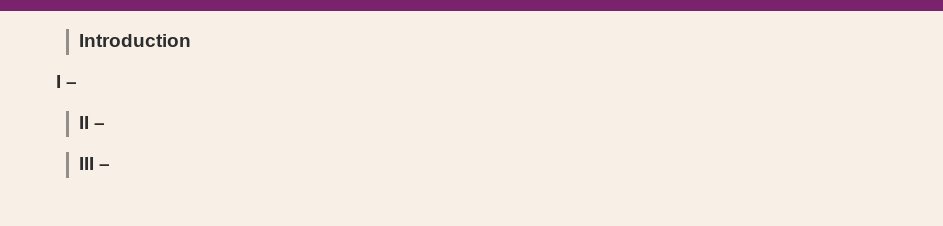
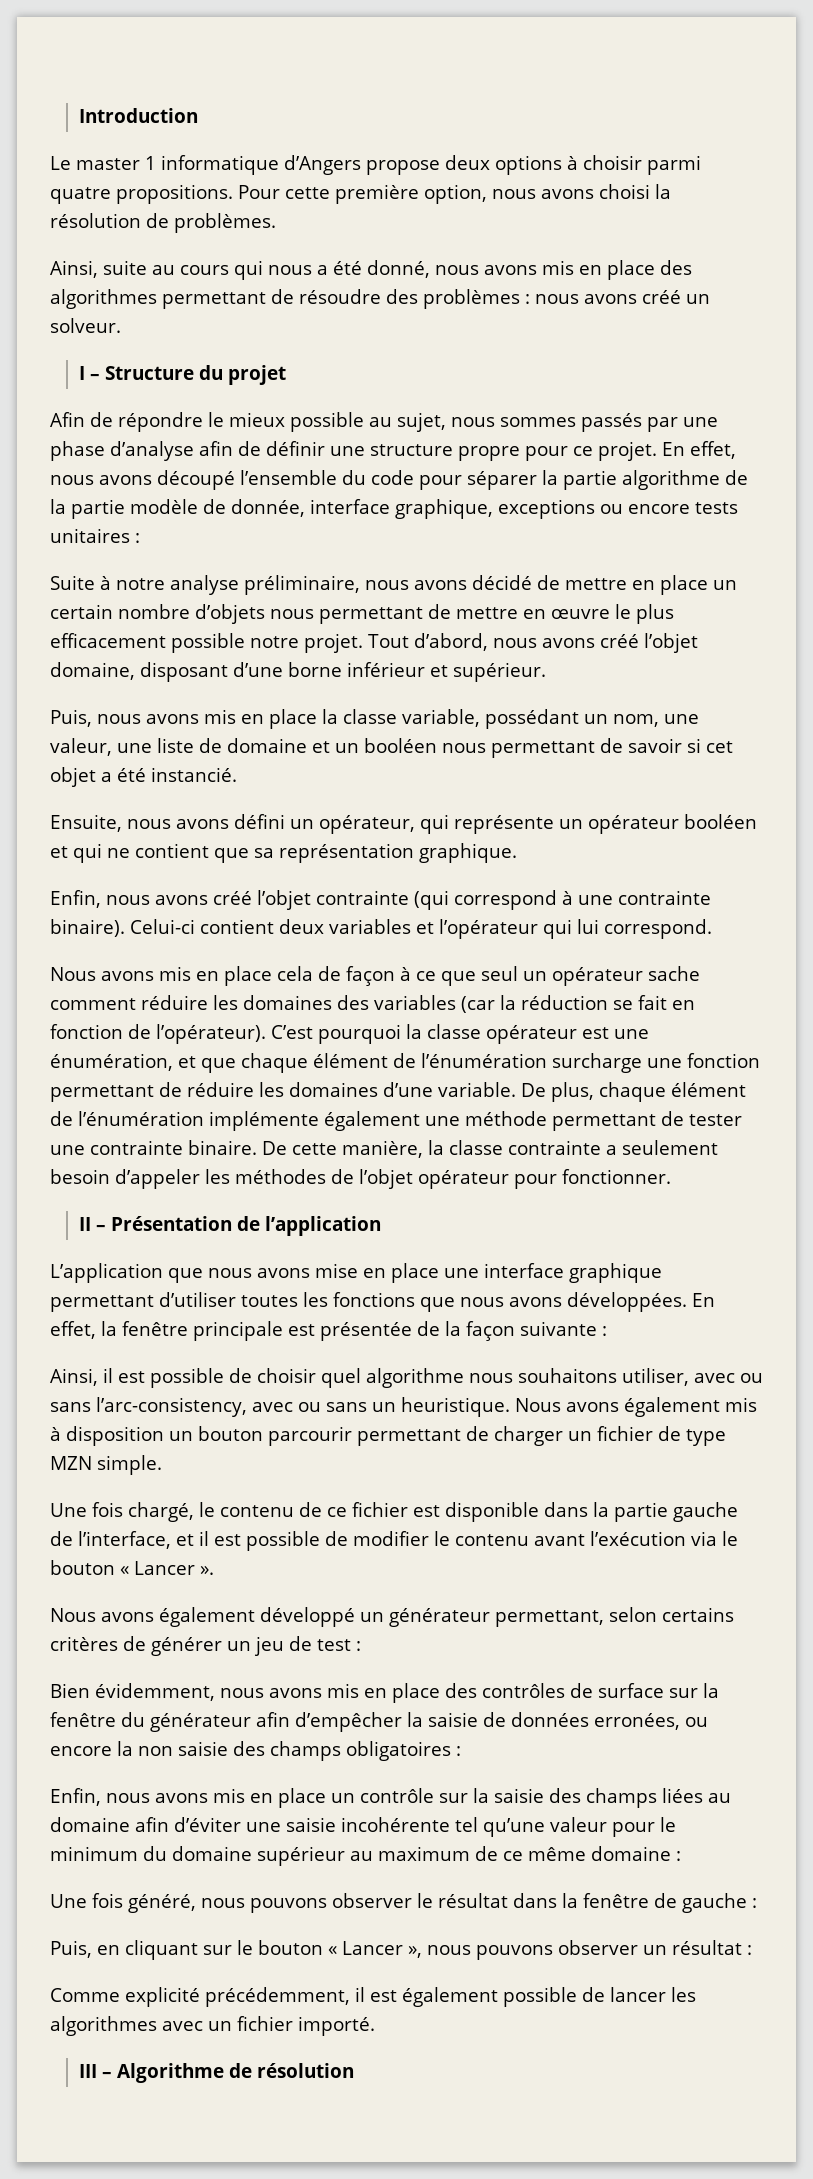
[56,75,78,88] [79,116,106,129] I – // II – -> [50,155,701,175] [50,184,671,204] [50,213,276,233] [50,260,692,280] [50,289,710,309] [50,318,121,333] [78,365,286,385] [50,412,718,432] [50,441,736,461] [50,470,748,490] [50,499,738,519] [50,528,140,543] [50,575,737,595] [50,604,674,624] [50,633,698,653] [50,662,546,682] [50,709,699,729] [50,738,733,758] [50,767,237,787] [50,814,757,834] [50,843,517,863] [50,890,711,910] [50,919,712,939] [50,966,700,986] [50,995,695,1013] [50,1024,649,1044] [50,1053,760,1073] [50,1082,746,1102] [50,1111,742,1131] [50,1140,718,1158] [50,1169,671,1189] [78,1216,381,1236] [50,1263,662,1283] [50,1292,715,1312] [50,1321,607,1341] [50,1368,763,1388] [50,1397,757,1417] [50,1426,726,1446] [50,1455,162,1475] [50,1502,738,1522] [50,1531,738,1551] [50,1560,214,1575] [50,1607,734,1627] [50,1636,361,1656] [50,1683,719,1703] [50,1712,708,1732] [50,1741,461,1761] [50,1788,731,1808] [50,1817,676,1837] [50,1846,681,1866] [50,1893,757,1913] [50,1940,752,1960] [50,1987,696,2007] [50,2016,375,2036] Le master 1 informatique d’Angers propose deux options à choisir parmi quatre propositions. Pour cette première option, nous avons choisi la résolution de problèmes. // Ainsi, suite au cours qui nous a été donné, nous avons mis en place des algorithmes permettant de résoudre des problèmes : nous avons créé un solveur. // I – Structure du projet // Afin de répondre le mieux possible au sujet, nous sommes passés par une phase d’analyse afin de définir une structure propre pour ce projet. En effet, nous avons découpé l’ensemble du code pour séparer la partie algorithme de la partie modèle de donnée, interface graphique, exceptions ou encore tests unitaires : // Suite à notre analyse préliminaire, nous avons décidé de mettre en place un certain nombre d’objets nous permettant de mettre en œuvre le plus efficacement possible notre projet. Tout d’abord, nous avons créé l’objet domaine, disposant d’une borne inférieur et supérieur. // Puis, nous avons mis en place la classe variable, possédant un nom, une valeur, une liste de domaine et un booléen nous permettant de savoir si cet objet a été instancié. // Ensuite, nous avons défini un opérateur, qui représente un opérateur booléen et qui ne contient que sa représentation graphique. // Enfin, nous avons créé l’objet contrainte (qui correspond à une contrainte binaire). Celui-ci contient deux variables et l’opérateur qui lui correspond. // Nous avons mis en place cela de façon à ce que seul un opérateur sache comment réduire les domaines des variables (car la réduction se fait en fonction de l’opérateur). C’est pourquoi la classe opérateur est une énumération, et que chaque élément de l’énumération surcharge une fonction permettant de réduire les domaines d’une variable. De plus, chaque élément de l’énumération implémente également une méthode permettant de tester une contrainte binaire. De cette manière, la classe contrainte a seulement besoin d’appeler les méthodes de l’objet opérateur pour fonctionner. // II – Présentation de l’application // L’application que nous avons mise en place une interface graphique permettant d’utiliser toutes les fonctions que nous avons développées. En effet, la fenêtre principale est présentée de la façon suivante : // Ainsi, il est possible de choisir quel algorithme nous souhaitons utiliser, avec ou sans l’arc-consistency, avec ou sans un heuristique. Nous avons également mis à disposition un bouton parcourir permettant de charger un fichier de type MZN simple. // Une fois chargé, le contenu de ce fichier est disponible dans la partie gauche de l’interface, et il est possible de modifier le contenu avant l’exécution via le bouton « Lancer ». // Nous avons également développé un générateur permettant, selon certains critères de générer un jeu de test : // Bien évidemment, nous avons mis en place des contrôles de surface sur la fenêtre du générateur afin d’empêcher la saisie de données erronées, ou encore la non saisie des champs obligatoires : // Enfin, nous avons mis en place un contrôle sur la saisie des champs liées au domaine afin d’éviter une saisie incohérente tel qu’une valeur pour le minimum du domaine supérieur au maximum de ce même domaine : // Une fois généré, nous pouvons observer le résultat dans la fenêtre de gauche : // Puis, en cliquant sur le bouton « Lancer », nous pouvons observer un résultat : // Comme explicité précédemment, il est également possible de lancer les algorithmes avec un fichier importé.
(111, 167) none -> [116,2063,354,2083] Algorithme de résolution

